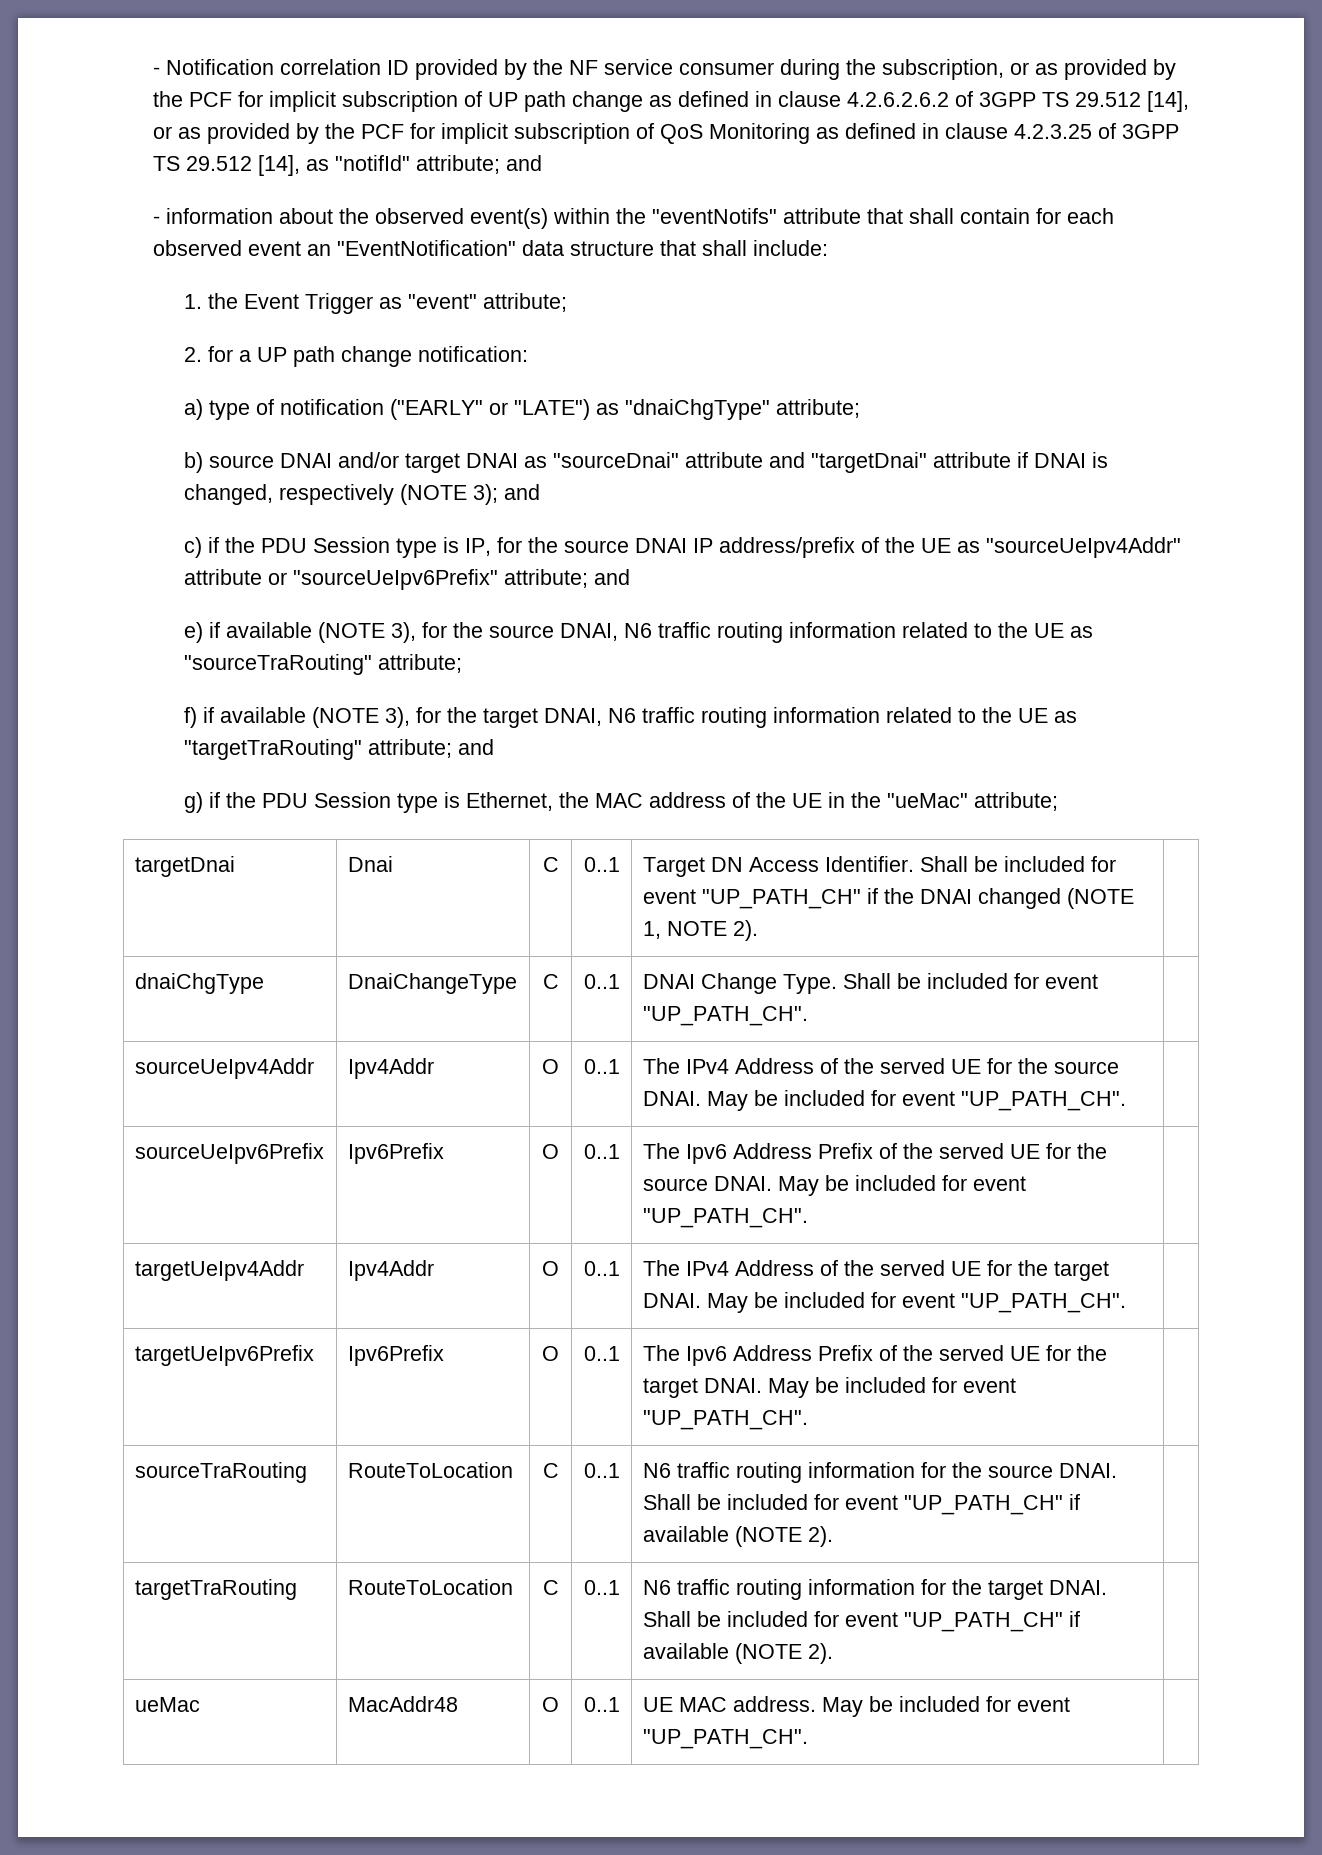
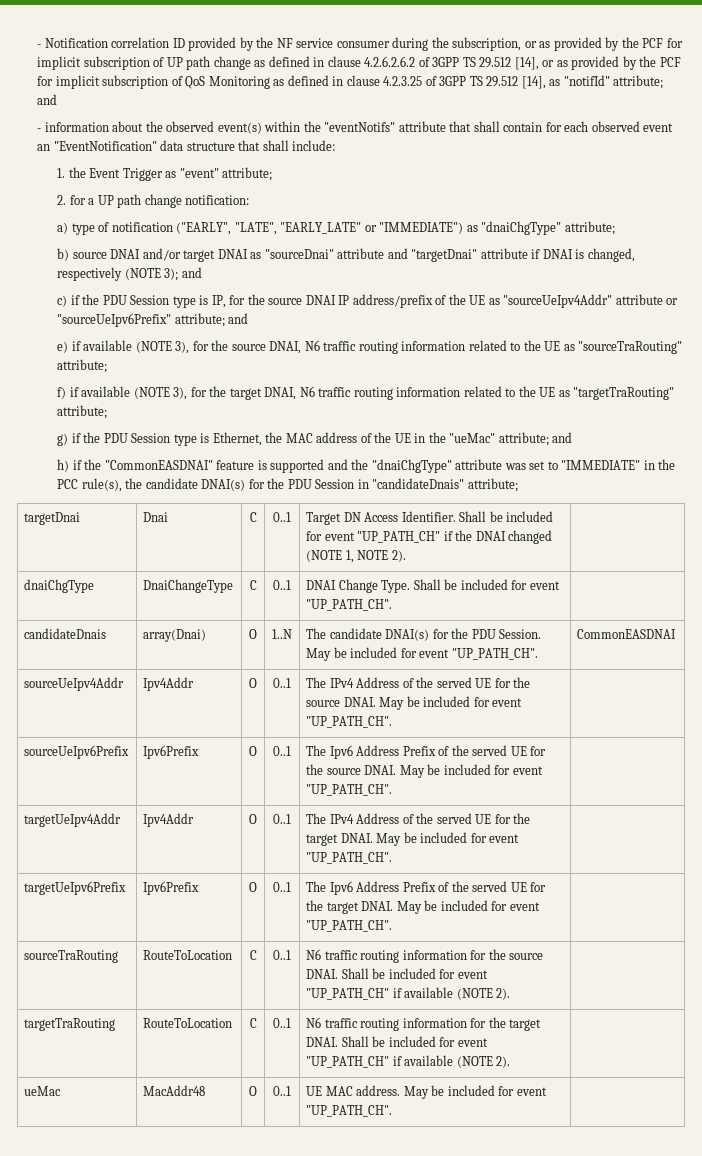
[389,399,590,420] ("EARLY" or "LATE") -> [176,222,464,235] ("EARLY", "LATE", "EARLY_LATE" or "IMMEDIATE")
[457,739,494,755] and -> (108, 412) none
(1058, 801) none -> [552,432,573,443] [57,459,676,473] [57,478,518,492] and // h) if the "CommonEASDNAI" feature is supported and the "dnaiChgType" attribute was set to "IMMEDIATE" in the PCC rule(s), the candidate DNAI(s) for the PDU Session in "candidateDnais" attribute;
(808, 1016) none -> [24,628,107,639] [143,629,207,642] [249,629,257,639] [272,629,292,639] [306,628,542,641] [306,647,538,661] [577,629,677,639] // candidateDnais | array(Dnai) | O | 1..N | The candidate DNAI(s) for the PDU Session. May be included for event "UP_PATH_CH". | CommonEASDNAI

